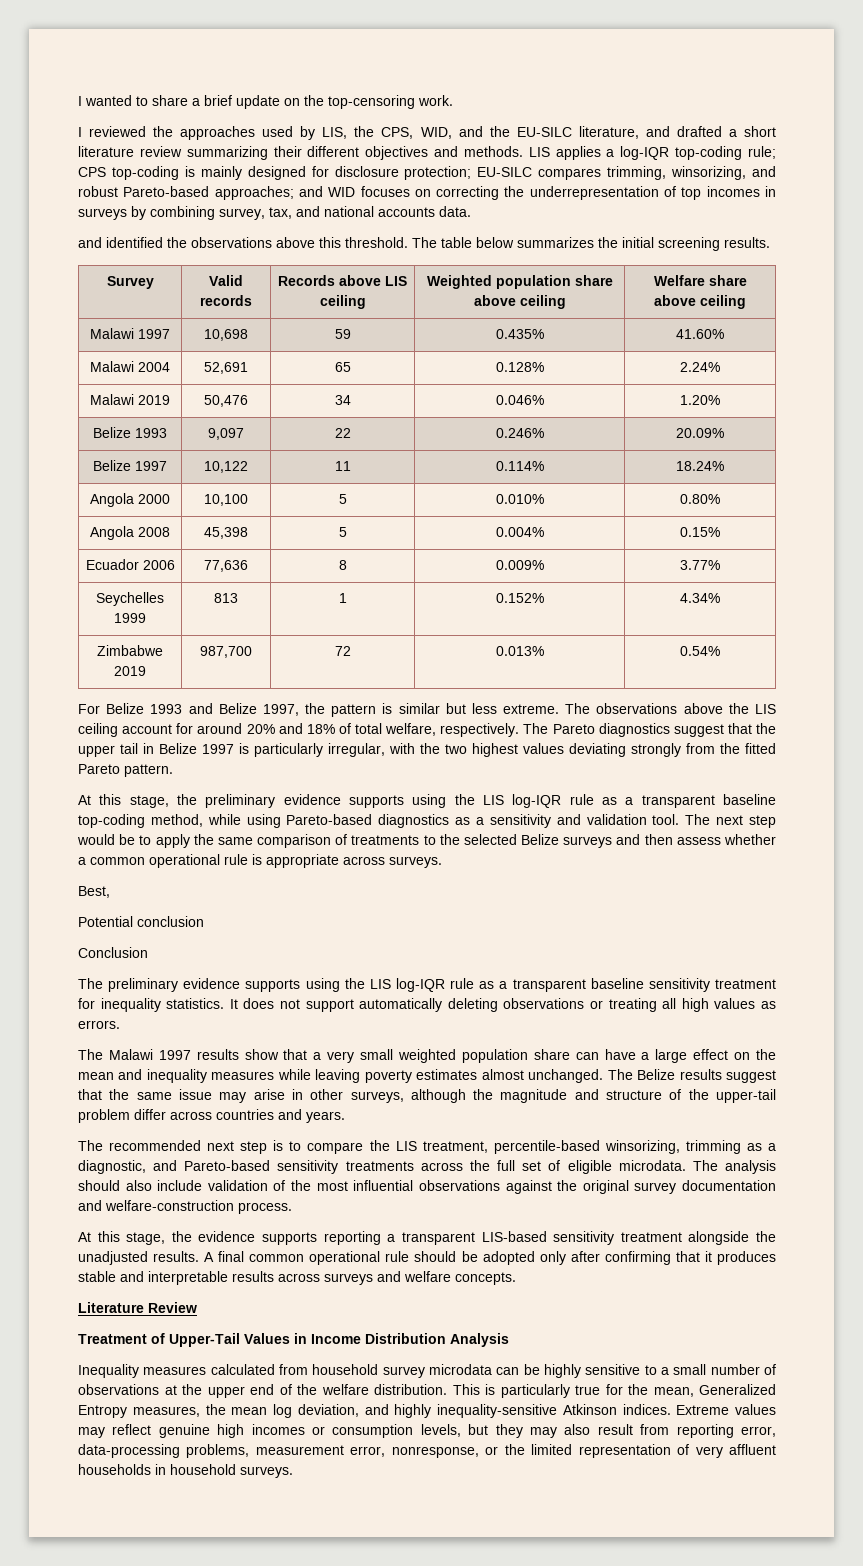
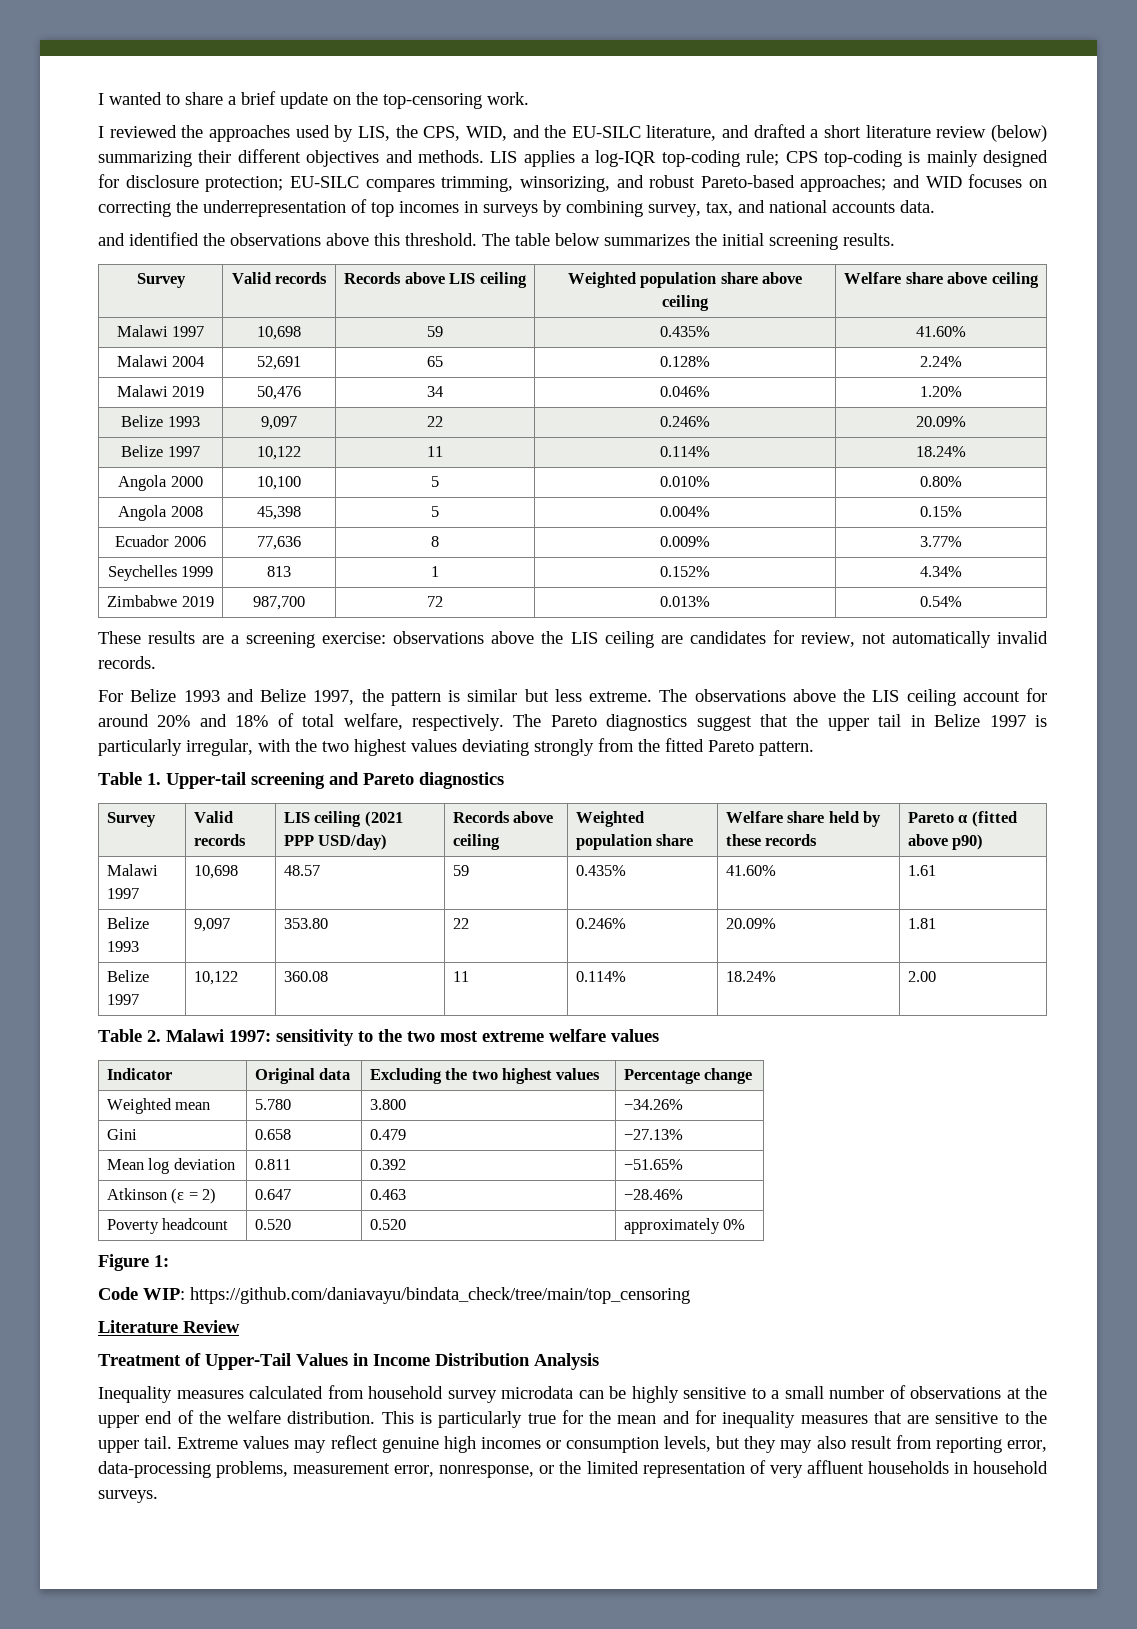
(182, 151) none -> [990,125,1047,142] (below)
(720, 651) none -> [98,630,1048,648] [98,656,156,669] // These results are a screening exercise: observations above the LIS ceiling are candidates for review, not automatically invalid records.
[78,794,776,808] [78,814,776,828] [77,834,776,848] [78,854,442,868] [78,886,110,898] [78,916,204,927] [78,947,148,958] [78,978,777,992] [78,998,777,1012] [78,1020,120,1029] [78,1049,777,1063] [78,1069,776,1083] [78,1089,776,1103] [78,1109,345,1123] [78,1140,776,1154] [78,1160,776,1174] [78,1180,777,1194] [78,1200,292,1214] [78,1231,777,1245] [78,1251,777,1265] [78,1271,516,1285] At this stage, the preliminary evidence supports using the LIS log-IQR rule as a transparent baseline top-coding method, while using Pareto-based diagnostics as a sensitivity and validation tool. The next step would be to apply the same comparison of treatments to the selected Belize surveys and then assess whether a common operational rule is appropriate across surveys. // Best, // Potential conclusion // Conclusion // The preliminary evidence supports using the LIS log-IQR rule as a transparent baseline sensitivity treatment for inequality statistics. It does not support automatically deleting observations or treating all high values as errors. // The Malawi 1997 results show that a very small weighted population share can have a large effect on the mean and inequality measures while leaving poverty estimates almost unchanged. The Belize results suggest that the same issue may arise in other surveys, although the magnitude and structure of the upper-tail problem differ across countries and years. // The recommended next step is to compare the LIS treatment, percentile-based winsorizing, trimming as a diagnostic, and Pareto-based sensitivity treatments across the full set of eligible microdata. The analysis should also include validation of the most influential observations against the original survey documentation and welfare-construction process. // At this stage, the evidence supports reporting a transparent LIS-based sensitivity treatment alongside the unadjusted results. A final common operational rule should be adopted only after confirming that it produces stable and interpretable results across surveys and welfare concepts. -> [98,772,504,789] [106,812,156,827] [193,811,233,823] [193,834,246,846] [283,811,403,827] [283,834,388,850] [452,811,554,823] [452,834,500,850] [575,811,644,827] [575,834,694,850] [725,811,882,827] [725,834,818,846] [907,811,1017,827] [907,834,984,850] [106,864,158,876] [106,888,139,899] [193,865,238,879] [283,865,320,876] [452,865,469,876] [575,865,626,876] [725,865,776,876] [907,865,936,876] [106,917,149,929] [106,941,139,952] [193,918,230,932] [283,918,328,929] [452,918,469,929] [575,918,626,929] [725,918,776,929] [907,918,936,929] [106,970,149,982] [106,994,139,1005] [193,971,238,985] [283,971,328,982] [452,971,469,982] [575,971,626,982] [725,971,776,982] [907,971,936,982] [98,1029,659,1046] [106,1068,172,1080] [254,1068,351,1084] [369,1068,601,1084] [623,1068,753,1084] [106,1098,211,1114] [254,1099,291,1110] [369,1099,406,1110] [623,1099,683,1110] [106,1129,137,1140] [254,1129,291,1140] [369,1129,406,1140] [623,1129,683,1140] [106,1158,235,1174] [254,1159,291,1170] [369,1159,406,1170] [623,1159,683,1170] [106,1188,217,1204] [254,1189,291,1200] [369,1189,406,1200] [623,1189,683,1200] [106,1218,229,1234] [254,1219,291,1230] [369,1219,406,1230] [623,1218,746,1234] [98,1254,169,1271] [98,1287,690,1304] Table 1. Upper-tail screening and Pareto diagnostics // Survey | Valid records | LIS ceiling (2021 PPP USD/day) | Records above ceiling | Weighted population share | Welfare share held by these records | Pareto α (fitted above p90) // Malawi 1997 | 10,698 | 48.57 | 59 | 0.435% | 41.60% | 1.61 // Belize 1993 | 9,097 | 353.80 | 22 | 0.246% | 20.09% | 1.81 // Belize 1997 | 10,122 | 360.08 | 11 | 0.114% | 18.24% | 2.00 // Table 2. Malawi 1997: sensitivity to the two most extreme welfare values // Indicator | Original data | Excluding the two highest values | Percentage change // Weighted mean | 5.780 | 3.800 | −34.26% // Gini | 0.658 | 0.479 | −27.13% // Mean log deviation | 0.811 | 0.392 | −51.65% // Atkinson (ε = 2) | 0.647 | 0.463 | −28.46% // Poverty headcount | 0.520 | 0.520 | approximately 0% // Figure 1: // Code WIP: https://github.com/daniavayu/bindata_check/tree/main/top_censoring
[653,1384,776,1397] [78,1404,671,1418] mean, Generalized Entropy measures, the mean log deviation, and highly inequality-sensitive Atkinson indices. -> [617,1410,1048,1428] [98,1436,173,1453] mean and for inequality measures that are sensitive to the upper tail.

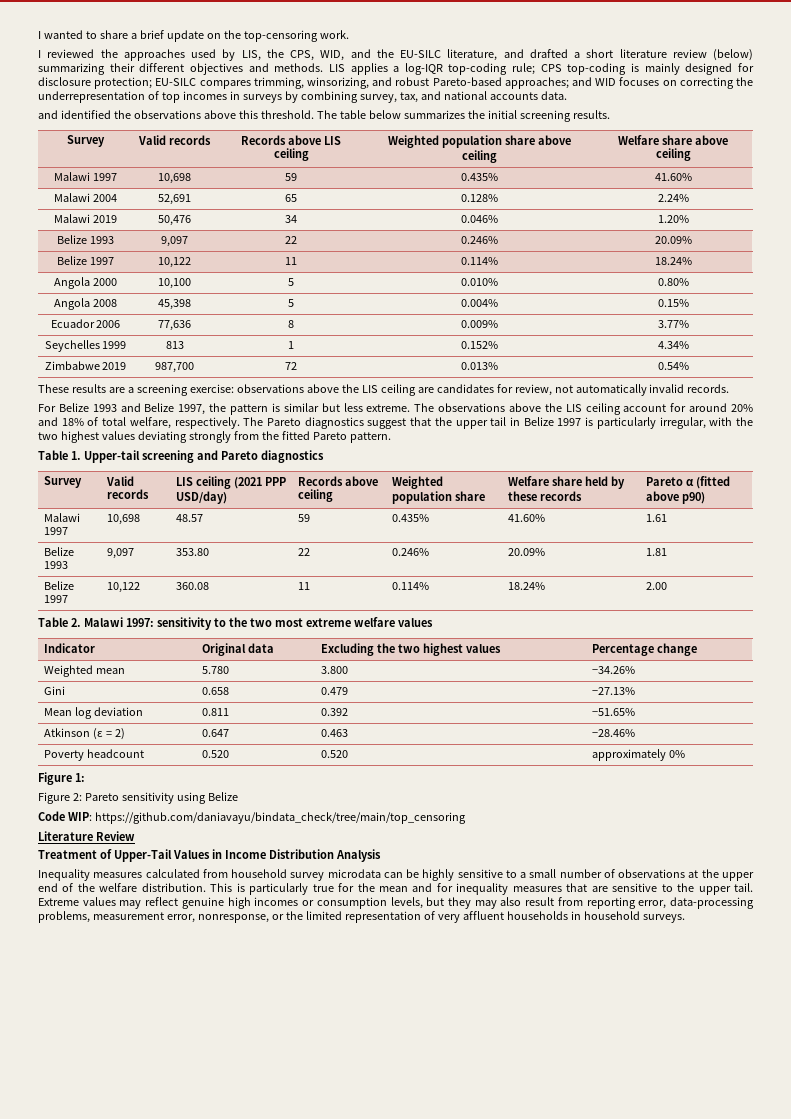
(169, 1261) none -> [38,792,238,804] // Figure 2: Pareto sensitivity using Belize

